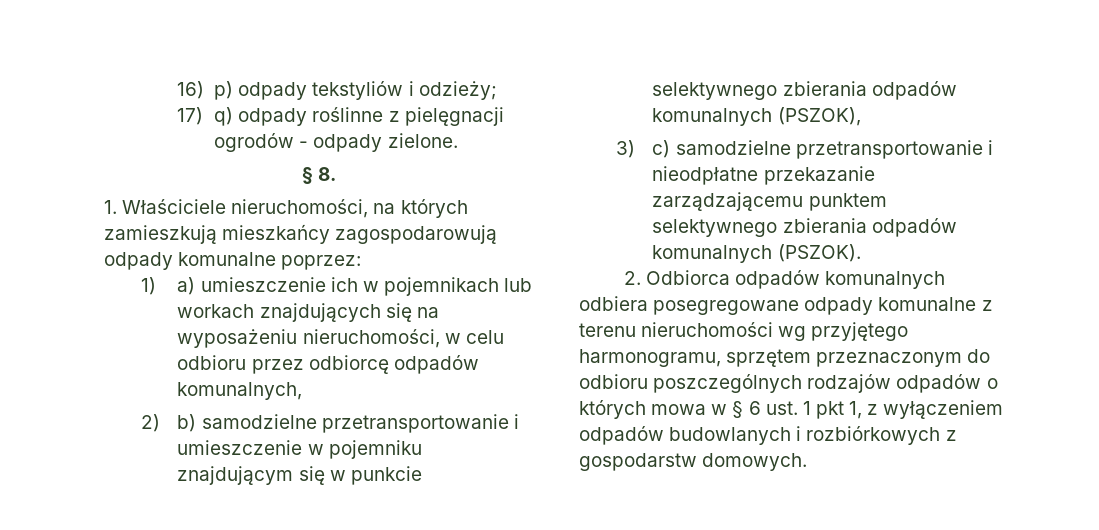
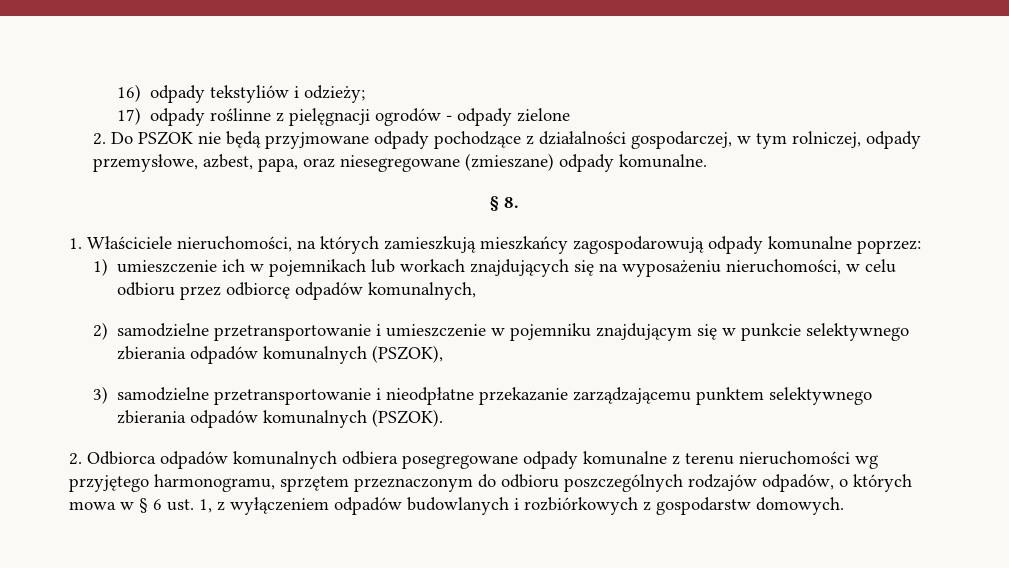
[214,81,234,100] p) -> (141, 93) none
[214,107,234,126] q) -> (141, 116) none
[387,133,458,148] zielone. -> [517,108,571,122] [92,131,921,149] [92,153,707,172] zielone // 2. Do PSZOK nie będą przyjmowane odpady pochodzące z działalności gospodarczej, w tym rolniczej, odpady przemysłowe, azbest, papa, oraz niesegregowane (zmieszane) odpady komunalne.
[177,277,196,295] a) -> (108, 267) none
[177,414,197,432] b) -> (108, 331) none
[652,140,671,158] c) -> (108, 395) none
[896,374,982,393] odpadów -> [762,474,834,492] odpadów,
[802,401,844,419] 1 pkt -> (194, 505) none

